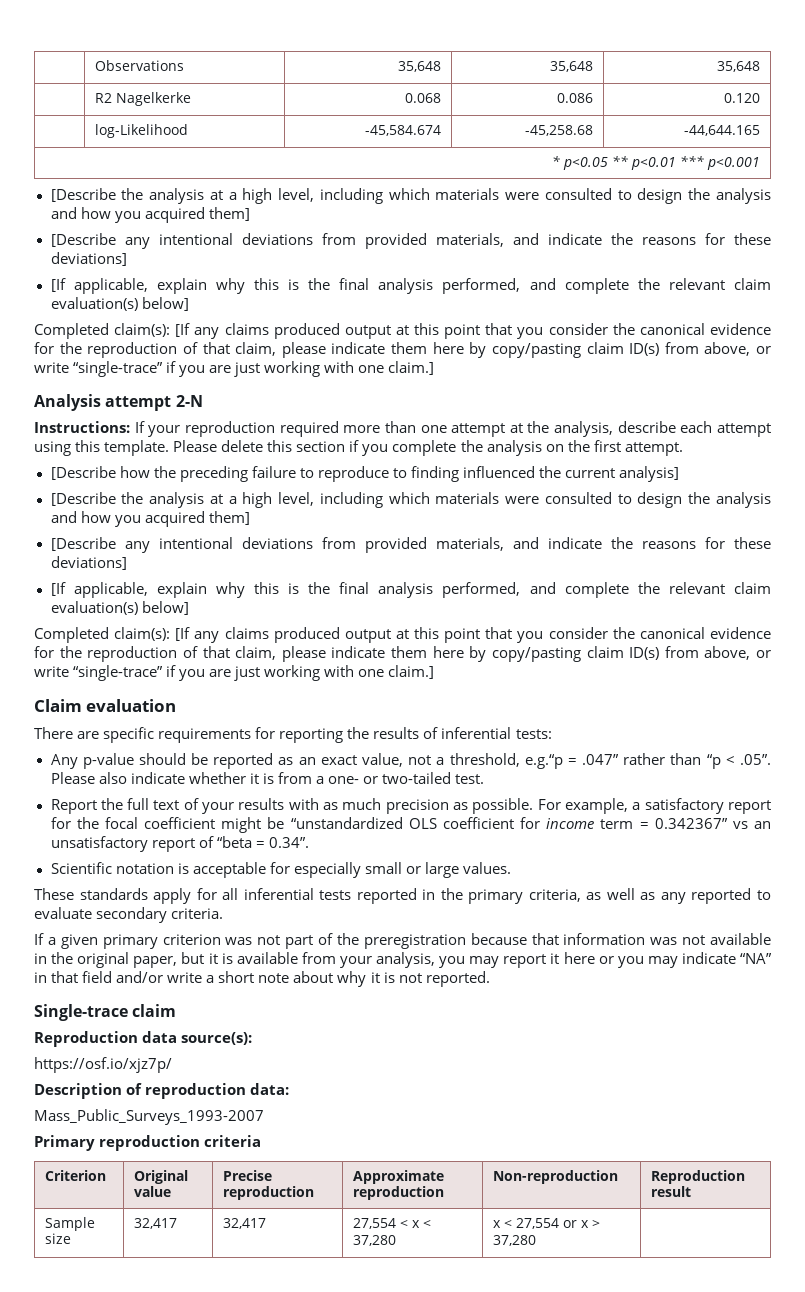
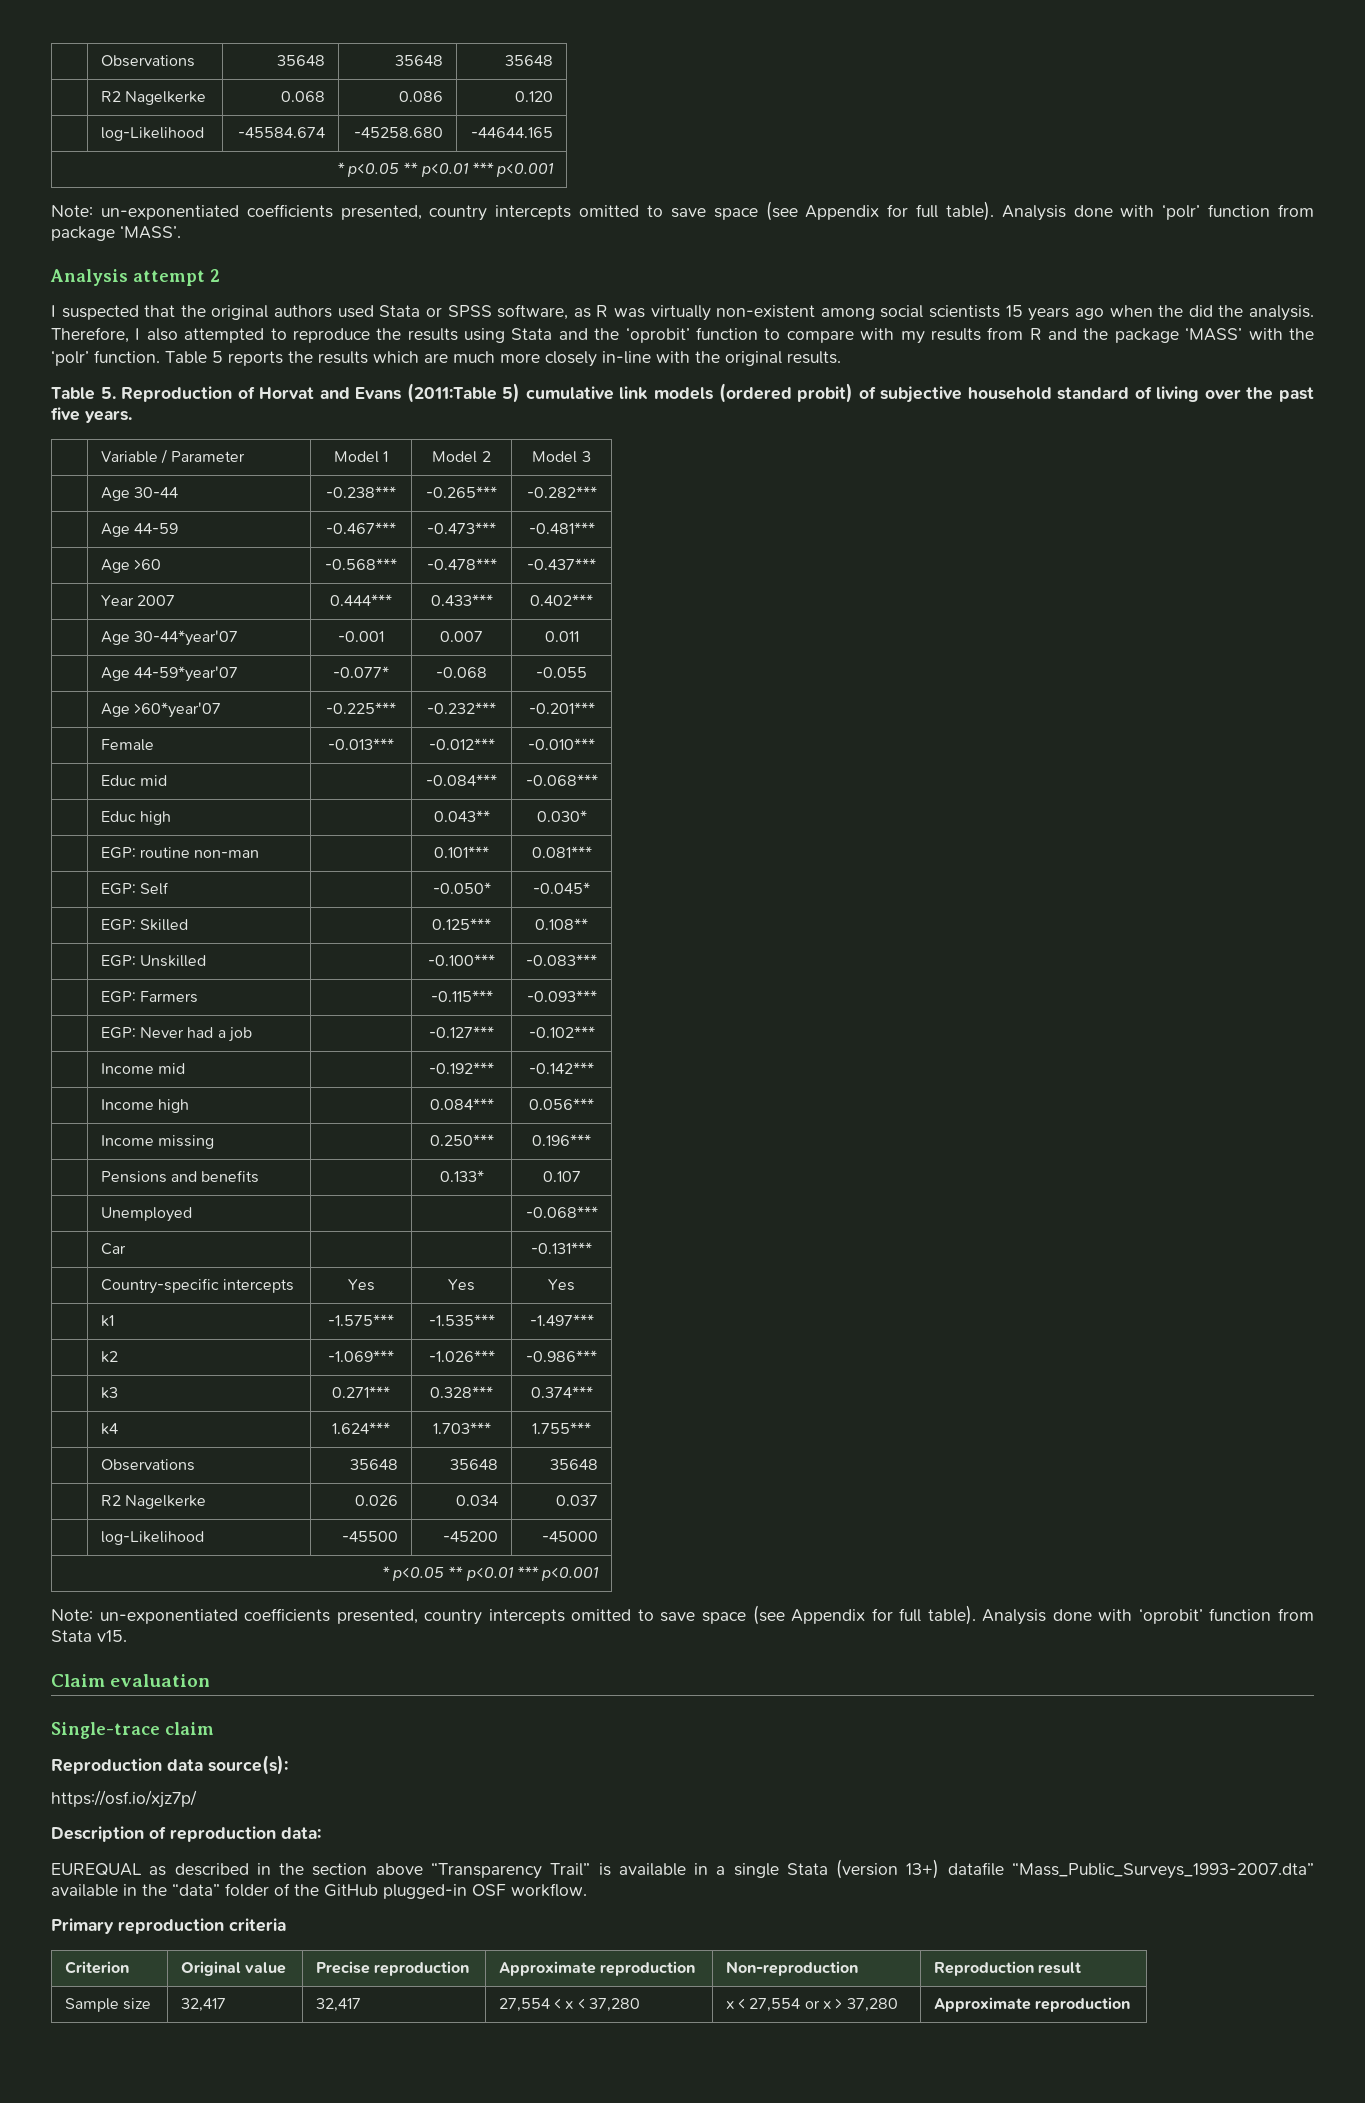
[95,60,185,71] [397,61,441,72] [549,61,593,72] [716,61,760,72] | Observations | 35,648 | 35,648 | 35,648 -> [100,55,195,67] [277,55,326,66] [395,55,444,66] [505,55,554,66] | Observations | 35648 | 35648 | 35648
[364,125,441,136] [524,125,593,136] [683,125,760,136] [551,156,760,170] [50,188,771,204] [50,207,250,223] [50,233,771,249] [50,252,127,266] [50,278,772,294] [50,297,189,311] [34,323,771,339] [34,342,771,358] [34,361,435,377] [34,394,203,411] [34,421,771,437] [34,440,683,456] [50,466,680,482] [50,492,771,508] [50,511,250,527] [50,537,771,553] [50,556,127,570] [50,582,772,598] [50,601,189,615] [34,627,771,643] [34,646,771,662] [34,665,435,681] [34,699,177,712] [34,727,552,743] [50,753,772,769] [50,772,485,784] [50,798,772,814] [50,817,771,833] [50,836,309,852] [50,862,511,878] [34,888,771,904] [34,907,224,923] [34,933,771,949] [34,952,773,968] [34,971,490,987] -45,584.674 | -45,258.68 | -44,644.165 // * p<0.05 ** p<0.01 *** p<0.001 // [Describe the analysis at a high level, including which materials were consulted to design the analysis and how you acquired them] // [Describe any intentional deviations from provided materials, and indicate the reasons for these deviations] // [If applicable, explain why this is the final analysis performed, and complete the relevant claim evaluation(s) below] // Completed claim(s): [If any claims produced output at this point that you consider the canonical evidence for the reproduction of that claim, please indicate them here by copy/pasting claim ID(s) from above, or write “single-trace” if you are just working with one claim.] // Analysis attempt 2-N // Instructions: If your reproduction required more than one attempt at the analysis, describe each attempt using this template. Please delete this section if you complete the analysis on the first attempt. // [Describe how the preceding failure to reproduce to finding influenced the current analysis] // [Describe the analysis at a high level, including which materials were consulted to design the analysis and how you acquired them] // [Describe any intentional deviations from provided materials, and indicate the reasons for these deviations] // [If applicable, explain why this is the final analysis performed, and complete the relevant claim evaluation(s) below] // Completed claim(s): [If any claims produced output at this point that you consider the canonical evidence for the reproduction of that claim, please indicate them here by copy/pasting claim ID(s) from above, or write “single-trace” if you are just working with one claim.] // Claim evaluation // There are specific requirements for reporting the results of inferential tests: // Any p-value should be reported as an exact value, not a threshold, e.g.“p = .047” rather than “p < .05”. Please also indicate whether it is from a one- or two-tailed test. // Report the full text of your results with as much precision as possible. For example, a satisfactory report for the focal coefficient might be “unstandardized OLS coefficient for income term = 0.342367” vs an unsatisfactory report of “beta = 0.34”. // Scientific notation is acceptable for especially small or large values. // These standards apply for all inferential tests reported in the primary criteria, as well as any reported to evaluate secondary criteria. // If a given primary criterion was not part of the preregistration because that information was not available in the original paper, but it is available from your analysis, you may report it here or you may indicate “NA” in that field and/or write a short note about why it is not reported. -> [238,127,326,138] [354,127,444,138] [471,127,554,138] [336,162,555,177] [51,201,1314,221] [51,225,181,241] [50,269,220,286] [51,304,1314,321] [51,327,1314,344] [51,350,841,367] [51,383,1314,403] [51,407,132,423] [100,449,246,464] [333,451,389,463] [432,451,491,463] [532,451,591,463] [100,487,179,501] [326,486,396,498] [426,486,497,498] [526,486,597,498] [100,523,179,537] [326,522,396,534] [427,522,496,534] [528,522,595,534] [100,559,162,573] [325,558,397,570] [426,558,497,570] [527,558,596,570] [100,595,176,606] [330,594,392,606] [430,594,493,606] [530,594,593,606] [100,630,239,646] [338,631,384,642] [440,631,483,642] [544,631,579,642] [100,666,239,682] [333,666,389,678] [436,667,487,678] [536,667,587,678] [100,702,222,718] [326,702,396,714] [427,702,496,714] [528,702,595,714] [100,739,154,751] [328,738,394,750] [428,738,495,750] [528,738,595,750] [100,775,168,786] [426,774,497,786] [525,774,598,786] [100,811,172,825] [433,810,490,822] [536,810,587,822] [100,847,260,859] [434,846,489,858] [531,846,592,858] [100,882,170,895] [432,882,491,894] [533,882,590,894] [100,919,189,931] [432,918,491,930] [535,918,588,930] [100,955,207,967] [428,954,495,966] [526,954,597,966] [100,991,199,1003] [430,990,493,1002] [526,990,597,1002] [100,1027,253,1042] [429,1026,494,1038] [528,1026,595,1038] [100,1063,186,1074] [429,1062,494,1074] [529,1062,594,1074] [100,1099,190,1113] [429,1098,494,1110] [529,1098,594,1110] [100,1135,215,1149] [429,1134,494,1146] [532,1134,591,1146] [100,1170,260,1183] [439,1170,484,1182] [542,1171,581,1182] [100,1207,192,1222] [525,1206,598,1218] [100,1243,126,1255] [531,1242,592,1254] [100,1278,295,1294] [347,1279,375,1291] [448,1279,475,1291] [548,1279,575,1291] [100,1315,114,1327] [328,1314,394,1326] [428,1314,495,1326] [529,1314,594,1326] [100,1351,118,1363] [328,1350,394,1362] [428,1350,495,1362] [526,1350,597,1362] [100,1387,118,1399] [332,1386,390,1398] [430,1386,493,1398] [530,1386,593,1398] [100,1423,118,1435] [332,1422,390,1434] [432,1422,491,1434] [532,1422,591,1434] [100,1459,195,1471] [350,1459,399,1470] [450,1459,499,1470] [550,1459,599,1470] [100,1495,207,1509] [355,1495,399,1506] [456,1495,499,1506] [556,1495,599,1506] [100,1531,204,1545] [342,1531,399,1542] [443,1531,499,1542] [542,1531,599,1542] [381,1566,600,1581] [51,1605,1314,1625] [51,1630,127,1642] [51,1674,211,1687] -45584.674 | -45258.680 | -44644.165 // * p<0.05 ** p<0.01 *** p<0.001 // Note: un-exponentiated coefficients presented, country intercepts omitted to save space (see Appendix for full table). Analysis done with ‘polr’ function from package ‘MASS’. // Analysis attempt 2 // I suspected that the original authors used Stata or SPSS software, as R was virtually non-existent among social scientists 15 years ago when the did the analysis. Therefore, I also attempted to reproduce the results using Stata and the ‘oprobit’ function to compare with my results from R and the package ‘MASS’ with the ‘polr’ function. Table 5 reports the results which are much more closely in-line with the original results. // Table 5. Reproduction of Horvat and Evans (2011:Table 5) cumulative link models (ordered probit) of subjective household standard of living over the past five years. // | Variable / Parameter | Model 1 | Model 2 | Model 3 // | Age 30-44 | -0.238*** | -0.265*** | -0.282*** // | Age 44-59 | -0.467*** | -0.473*** | -0.481*** // | Age >60 | -0.568*** | -0.478*** | -0.437*** // | Year 2007 | 0.444*** | 0.433*** | 0.402*** // | Age 30-44*year'07 | -0.001 | 0.007 | 0.011 // | Age 44-59*year'07 | -0.077* | -0.068 | -0.055 // | Age >60*year'07 | -0.225*** | -0.232*** | -0.201*** // | Female | -0.013*** | -0.012*** | -0.010*** // | Educ mid | | -0.084*** | -0.068*** // | Educ high | | 0.043** | 0.030* // | EGP: routine non-man | | 0.101*** | 0.081*** // | EGP: Self | | -0.050* | -0.045* // | EGP: Skilled | | 0.125*** | 0.108** // | EGP: Unskilled | | -0.100*** | -0.083*** // | EGP: Farmers | | -0.115*** | -0.093*** // | EGP: Never had a job | | -0.127*** | -0.102*** // | Income mid | | -0.192*** | -0.142*** // | Income high | | 0.084*** | 0.056*** // | Income missing | | 0.250*** | 0.196*** // | Pensions and benefits | | 0.133* | 0.107 // | Unemployed | | | -0.068*** // | Car | | | -0.131*** // | Country-specific intercepts | Yes | Yes | Yes // | k1 | -1.575*** | -1.535*** | -1.497*** // | k2 | -1.069*** | -1.026*** | -0.986*** // | k3 | 0.271*** | 0.328*** | 0.374*** // | k4 | 1.624*** | 1.703*** | 1.755*** // | Observations | 35648 | 35648 | 35648 // | R2 Nagelkerke | 0.026 | 0.034 | 0.037 // | log-Likelihood | -45500 | -45200 | -45000 // * p<0.05 ** p<0.01 *** p<0.001 // Note: un-exponentiated coefficients presented, country intercepts omitted to save space (see Appendix for full table). Analysis done with ‘oprobit’ function from Stata v15. // Claim evaluation
[34,1109,264,1125] Mass_Public_Surveys_1993-2007 -> [51,1859,1315,1879] [51,1883,587,1899] EUREQUAL as described in the section above “Transparency Trail” is available in a single Stata (version 13+) datafile “Mass_Public_Surveys_1993-2007.dta” available in the “data” folder of the GitHub plugged-in OSF workflow.
(537, 1240) none -> [933,1997,1131,2012] Approximate reproduction

